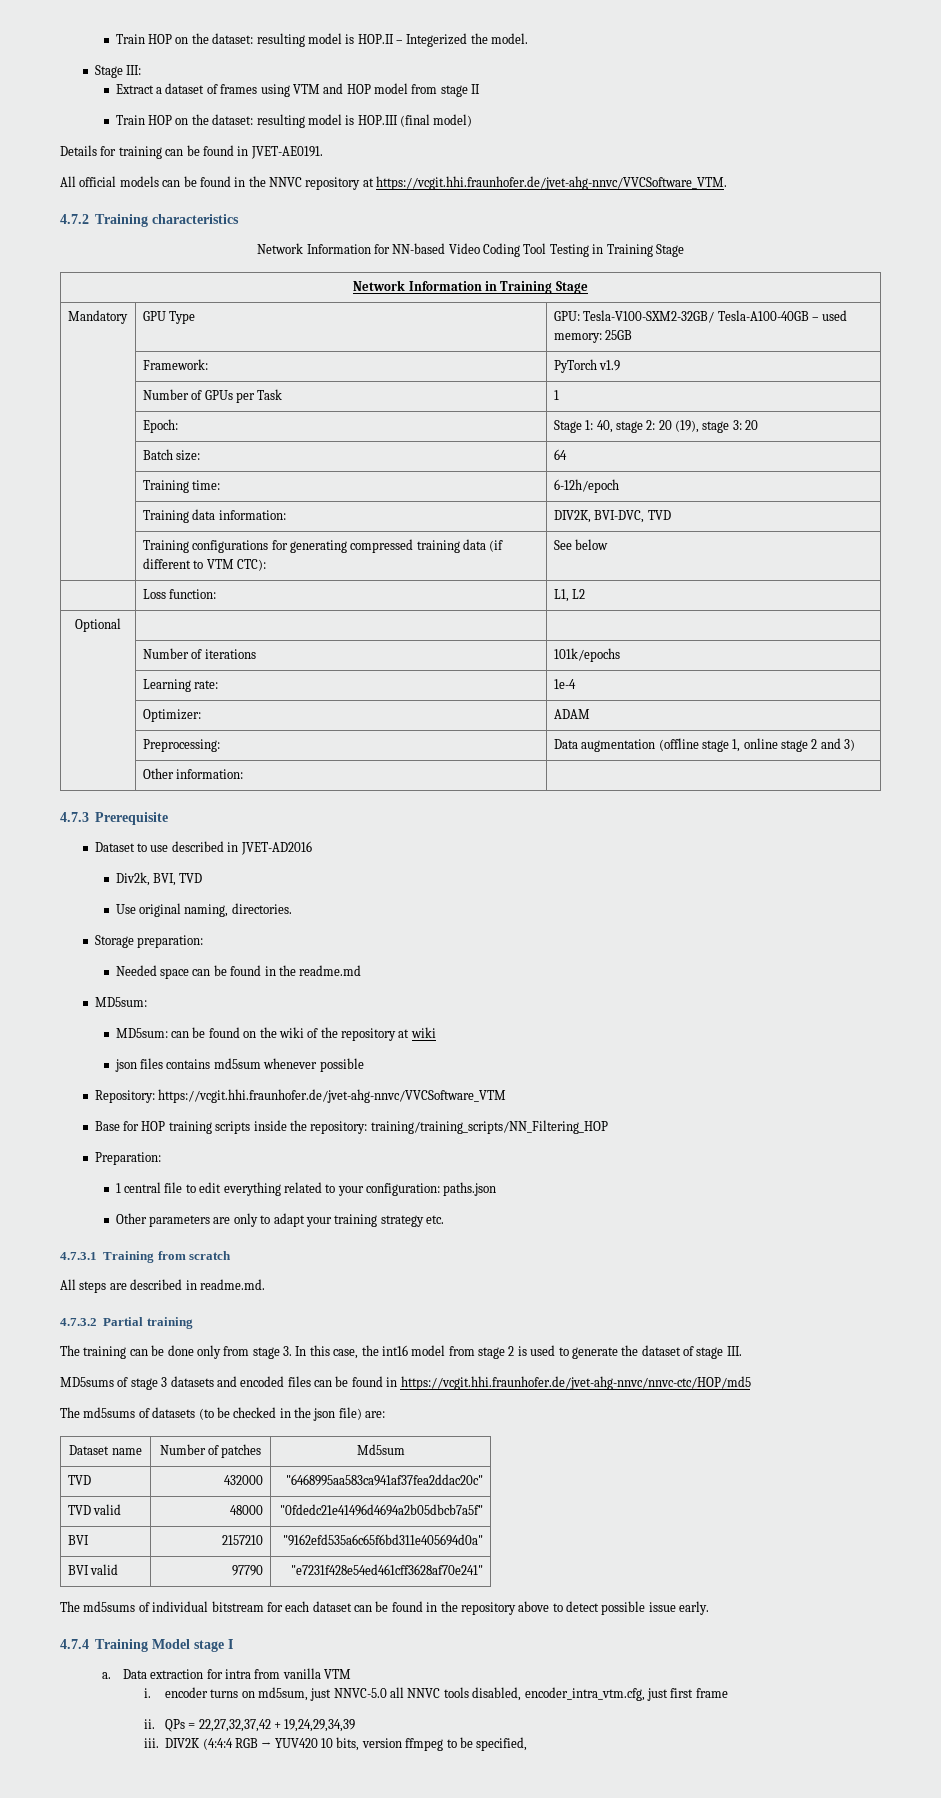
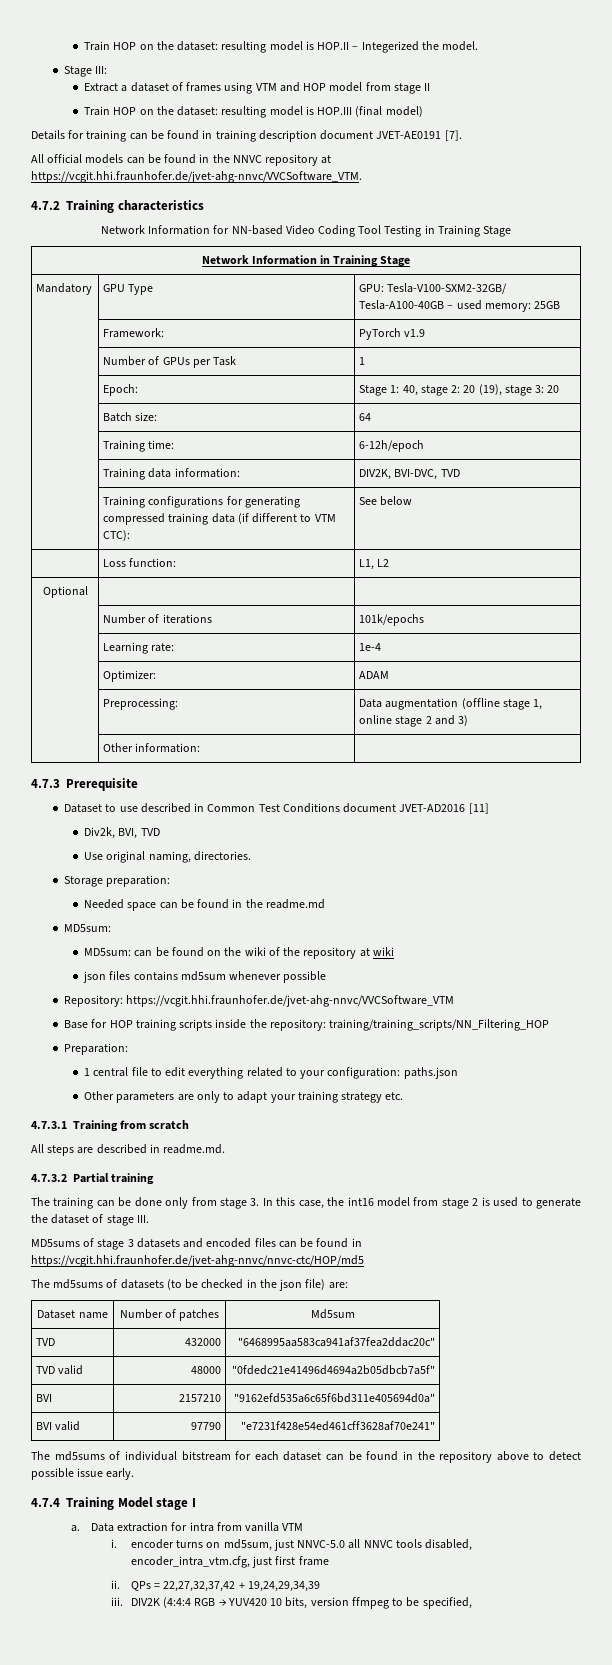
[250,146,323,159] JVET-AE0191. -> [215,130,462,142] training description document JVET-AE0191 [7].
(239, 847) none -> [207,803,397,813] Common Test Conditions document
(312, 848) none -> [468,803,489,814] [11]

